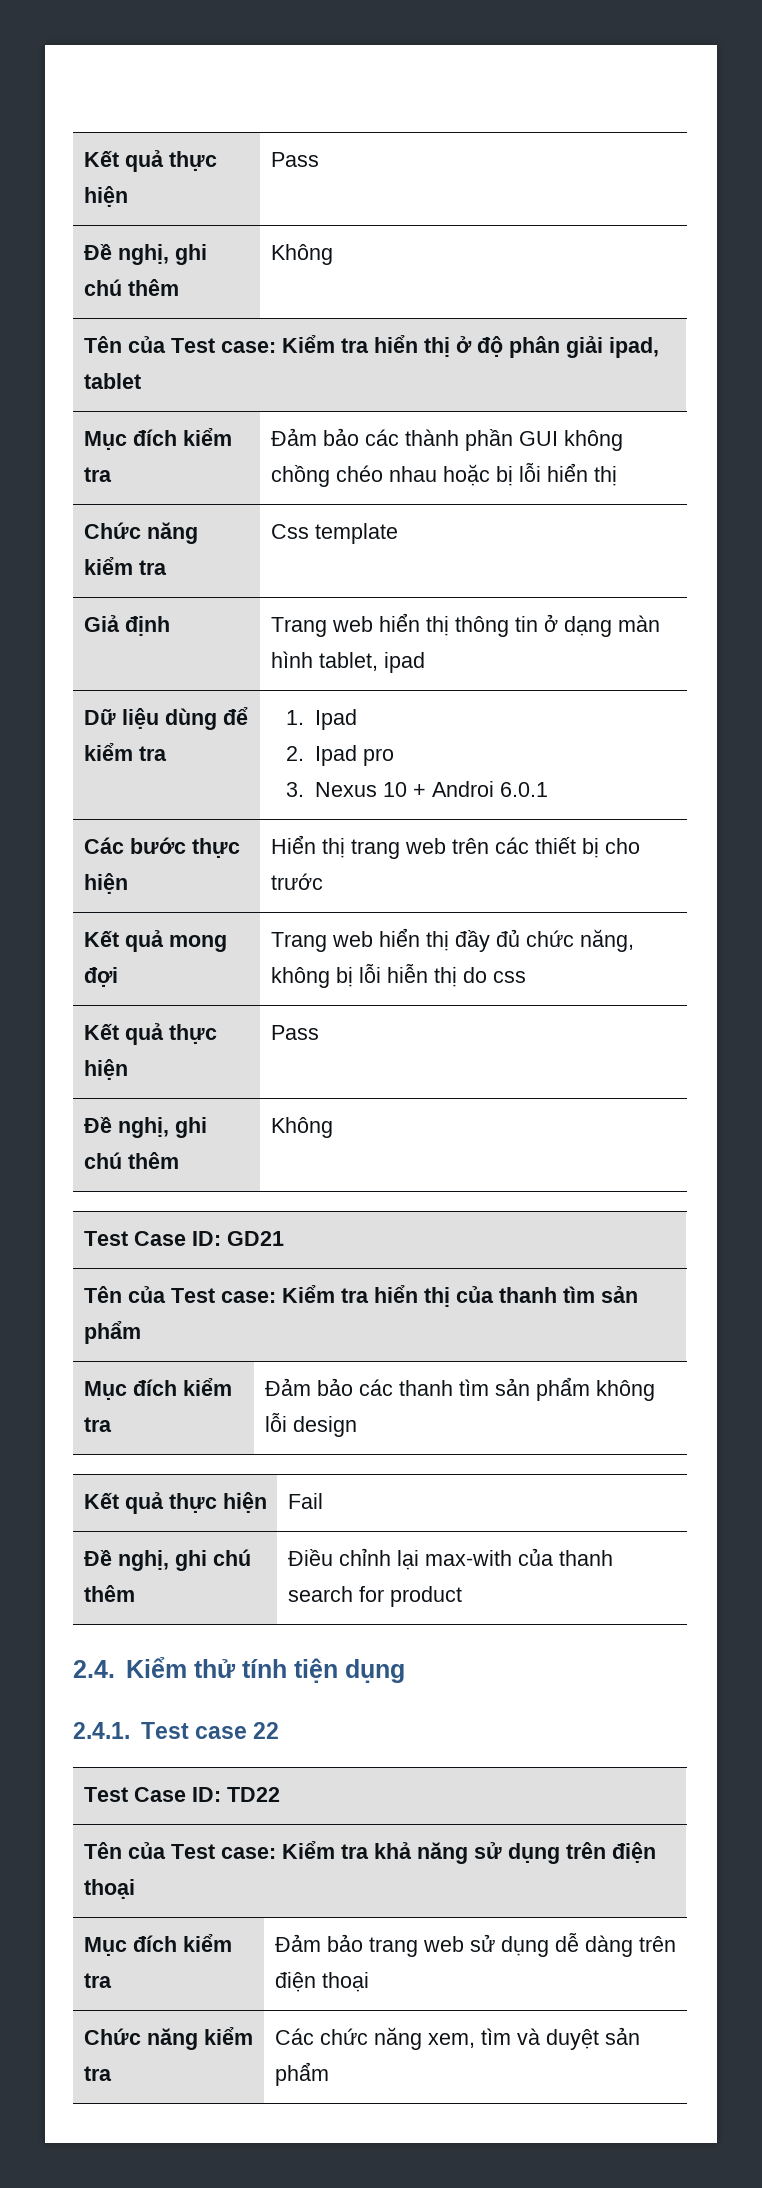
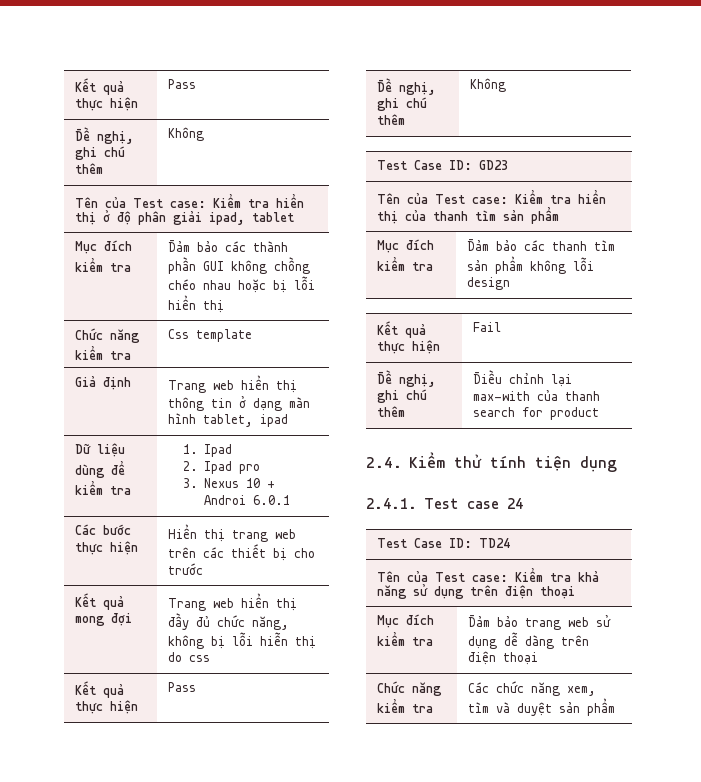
[226,1231,284,1246] GD21 -> [478,160,508,170] GD23
[253,1722,280,1739] [83,1787,280,1802] 22 // Test Case ID: TD22 -> [507,498,524,509] [376,538,510,548] 24 // Test Case ID: TD24

